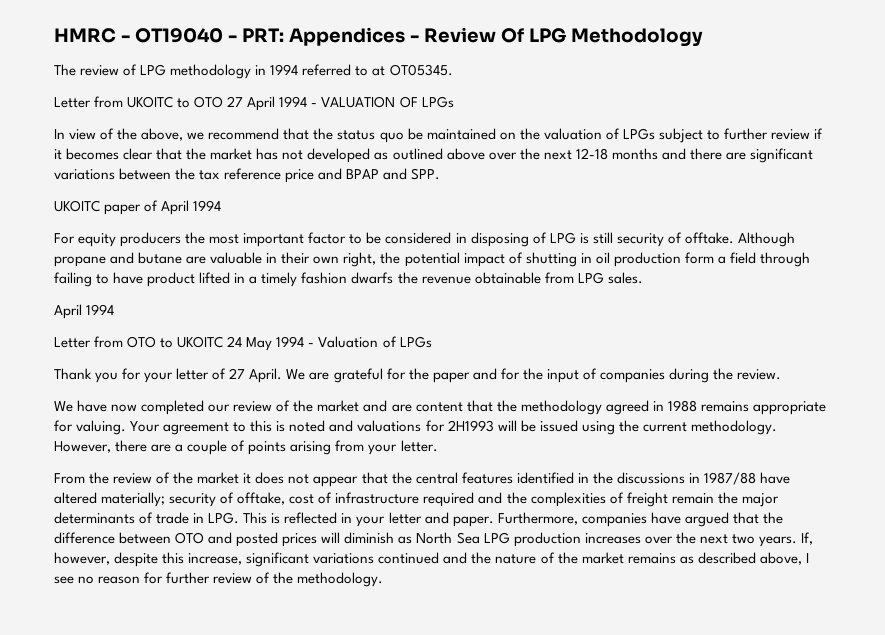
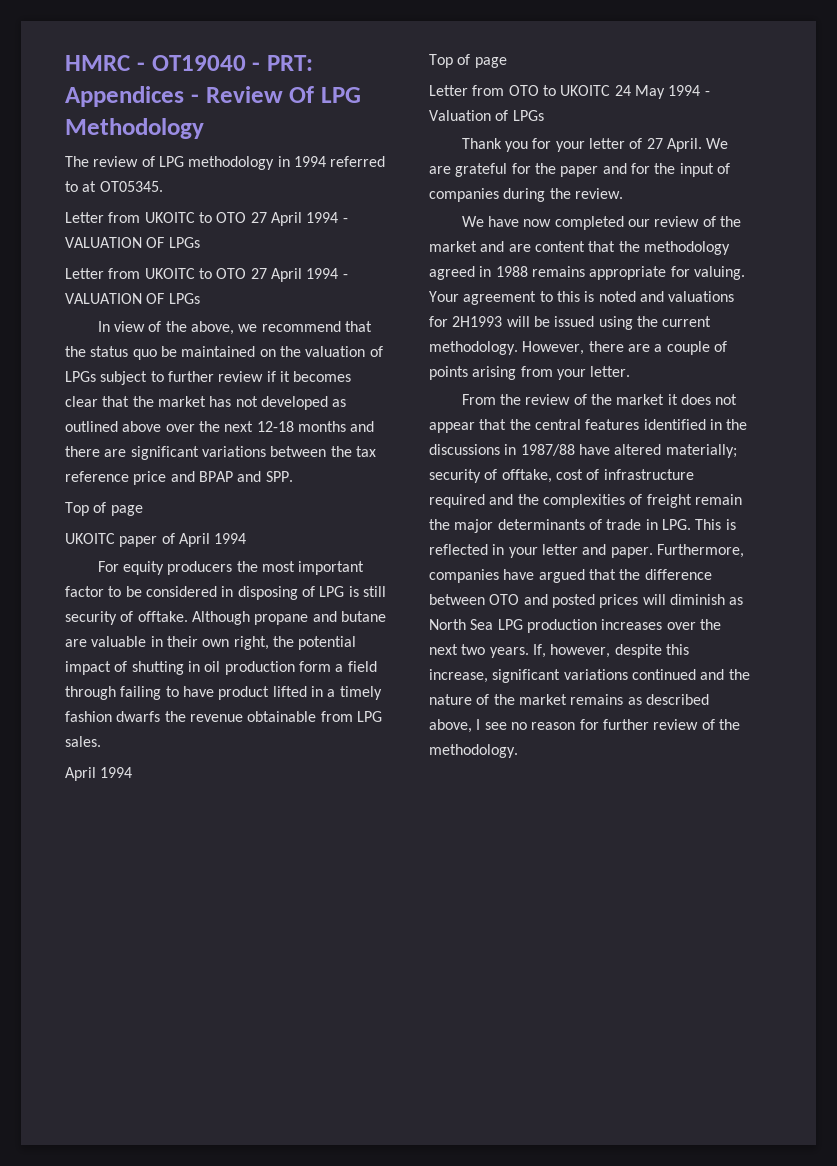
(454, 102) none -> [65,268,348,282] [65,293,200,304] // Letter from UKOITC to OTO 27 April 1994 - VALUATION OF LPGs
(441, 174) none -> [65,502,143,516] // Top of page
(115, 309) none -> [429,54,507,68] // Top of page

